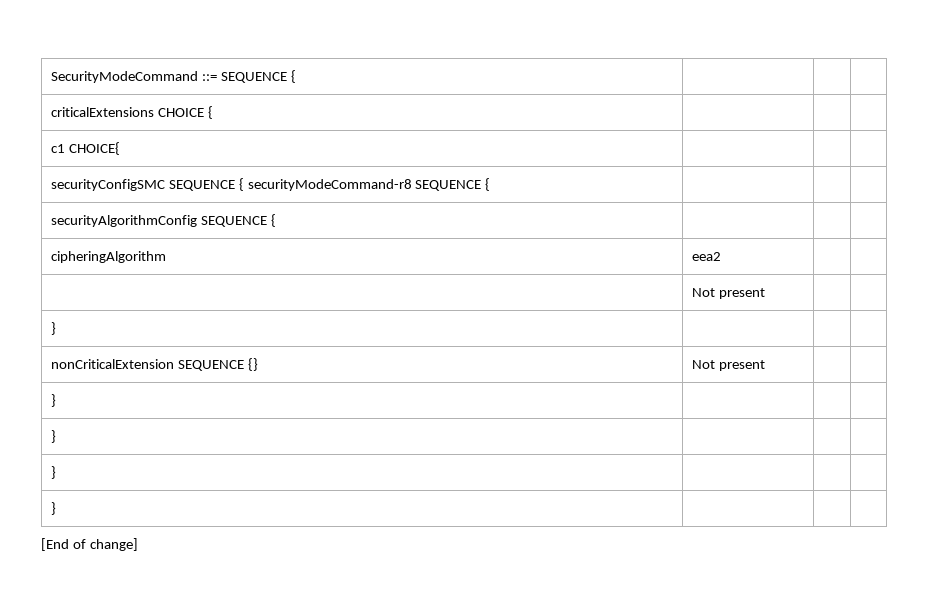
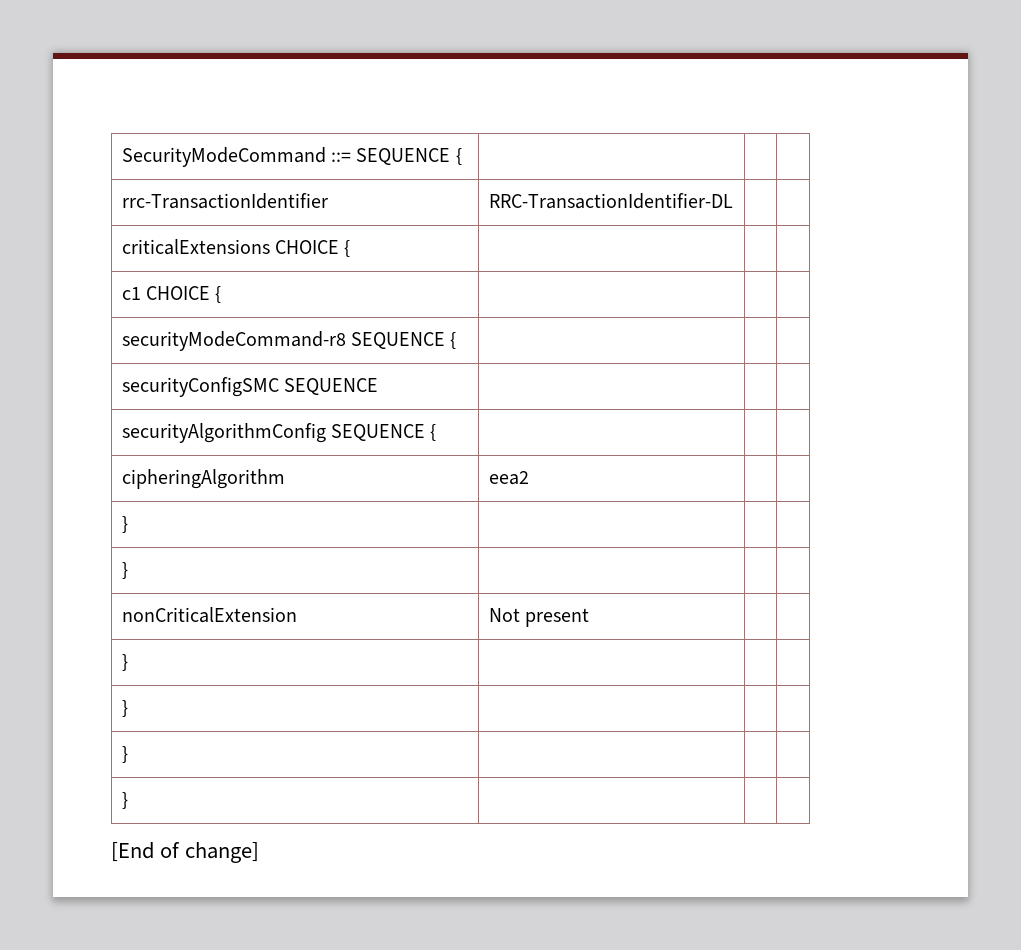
(296, 76) none -> [121,193,328,209] [488,193,733,209] // rrc-TransactionIdentifier | RRC-TransactionIdentifier-DL | |
[68,142,120,155] [50,178,491,191] CHOICE{ | | | // securityConfigSMC SEQUENCE { securityModeCommand-r8 SEQUENCE { -> [145,286,222,303] [121,331,457,351] [121,377,378,397] CHOICE { | | | // securityModeCommand-r8 SEQUENCE { | | | // securityConfigSMC SEQUENCE
[691,288,765,299] | Not present -> [121,516,128,533] } |
[177,358,258,371] SEQUENCE {} -> (297, 615) none

